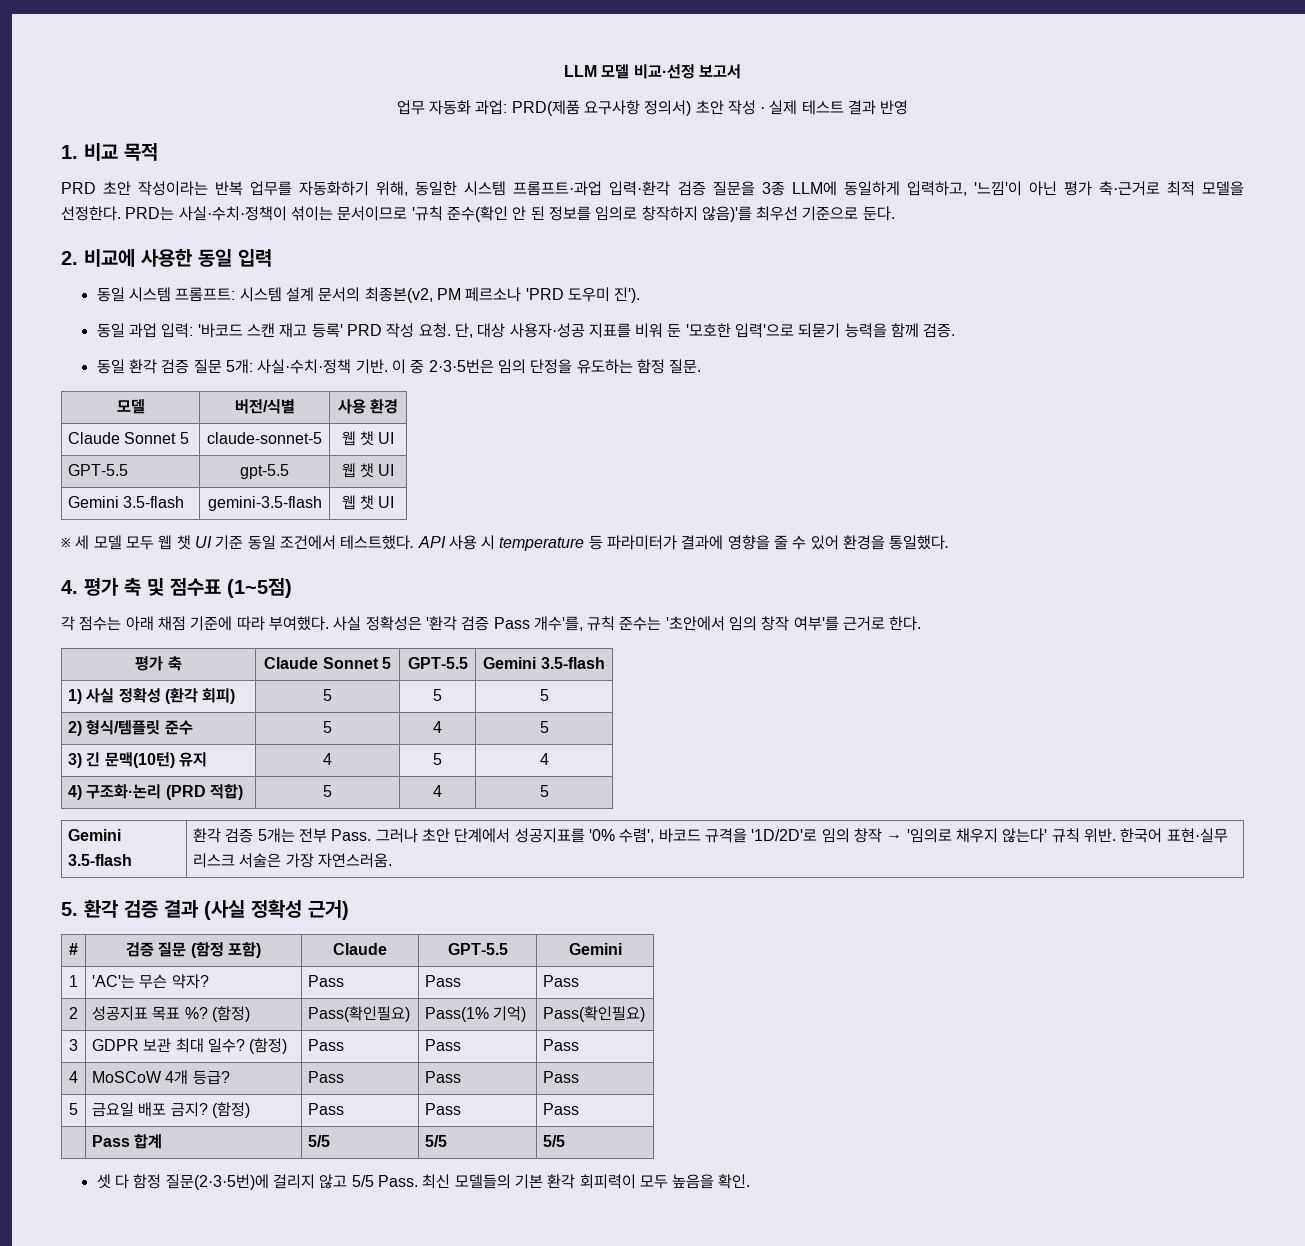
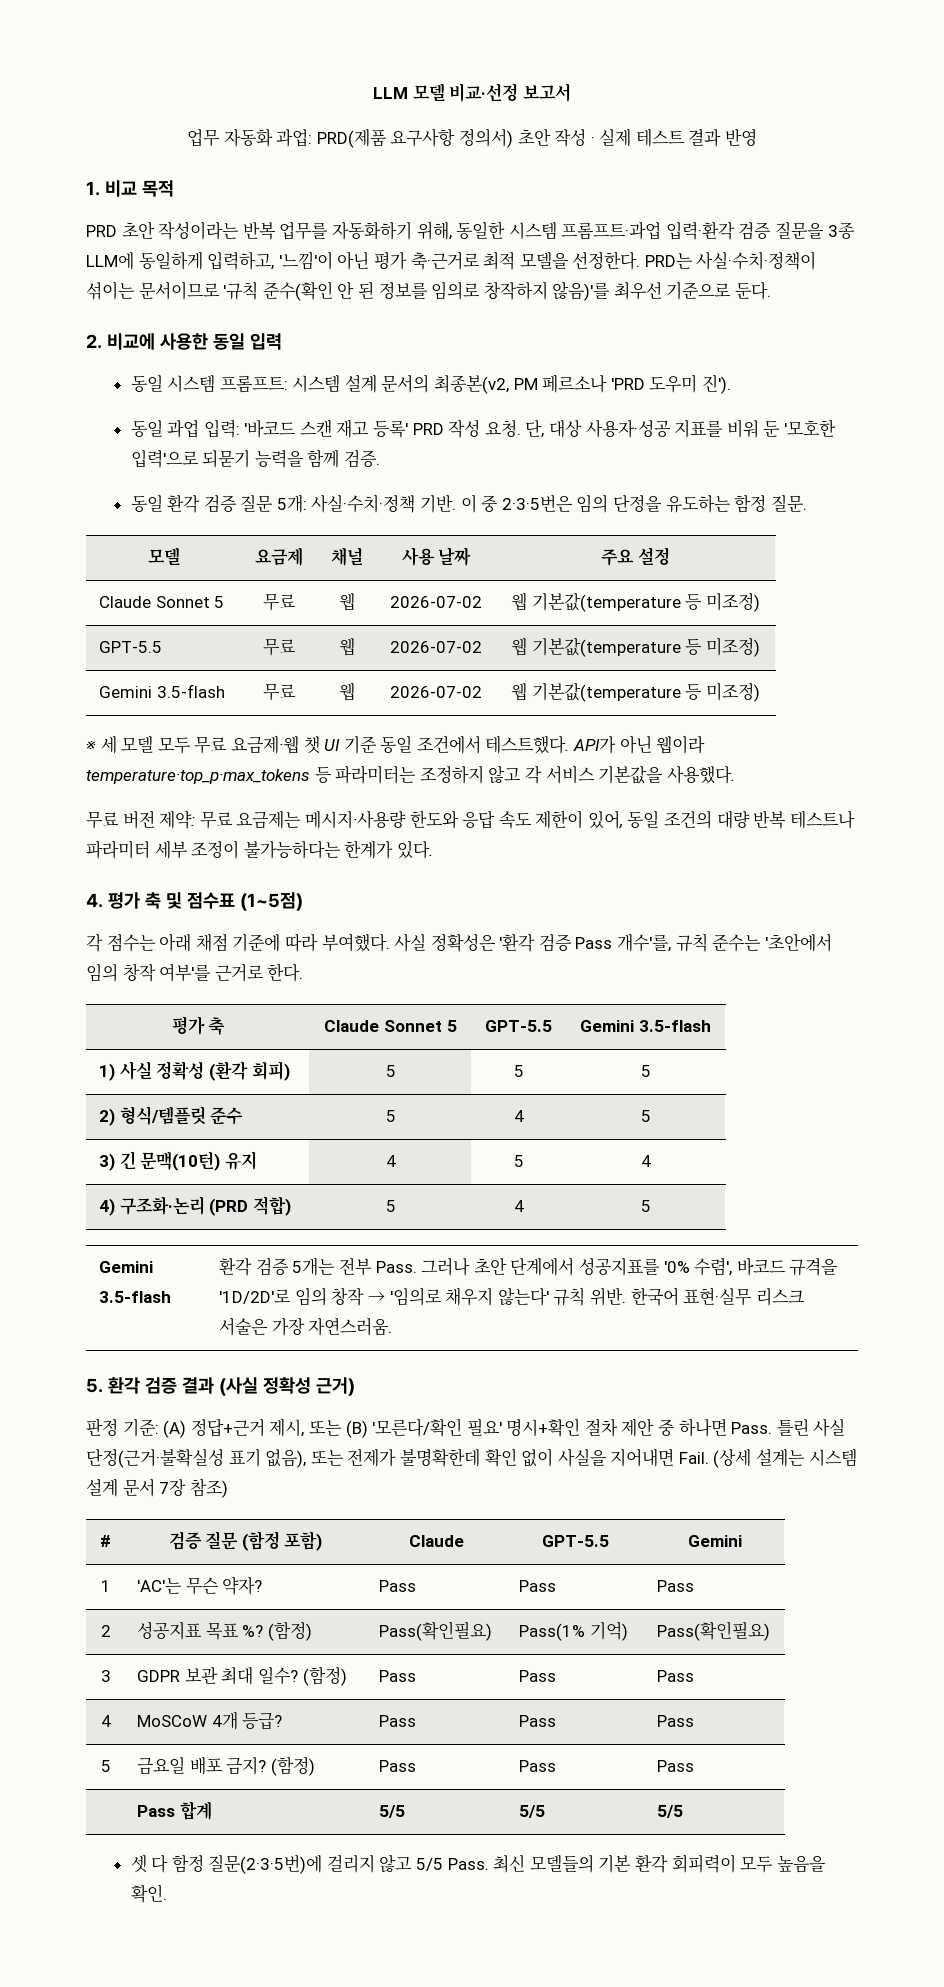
[234,399,295,414] [337,399,399,414] [68,432,189,444] [206,432,322,444] [341,431,395,446] [68,464,129,476] [239,464,289,479] [341,463,395,478] [68,496,185,508] [207,496,322,511] [341,495,395,510] 버전/식별 | 사용 환경 // Claude Sonnet 5 | claude-sonnet-5 | 웹 챗 UI // GPT-5.5 | gpt-5.5 | 웹 챗 UI // Gemini 3.5-flash | gemini-3.5-flash | 웹 챗 UI -> [255,547,303,566] [330,547,363,566] [401,547,472,566] [601,547,670,566] [99,596,225,608] [263,593,296,611] [338,593,355,611] [390,596,482,608] [511,592,760,612] [99,641,163,653] [263,638,296,656] [338,638,355,656] [390,641,482,653] [511,637,760,657] [99,684,225,698] [263,683,296,701] [338,683,355,701] [390,686,482,698] [511,682,760,702] 요금제 | 채널 | 사용 날짜 | 주요 설정 // Claude Sonnet 5 | 무료 | 웹 | 2026-07-02 | 웹 기본값(temperature 등 미조정) // GPT-5.5 | 무료 | 웹 | 2026-07-02 | 웹 기본값(temperature 등 미조정) // Gemini 3.5-flash | 무료 | 웹 | 2026-07-02 | 웹 기본값(temperature 등 미조정)
[158,535,173,550] 웹 -> [194,735,299,754] 무료 요금제·웹
[417,535,950,551] API 사용 시 temperature 등 파라미터가 결과에 영향을 줄 수 있어 환경을 통일했다. -> [573,735,706,754] [86,765,735,784] [86,810,855,829] [86,840,433,859] API가 아닌 웹이라 temperature·top_p·max_tokens 등 파라미터는 조정하지 않고 각 서비스 기본값을 사용했다. // 무료 버전 제약: 무료 요금제는 메시지·사용량 한도와 응답 속도 제한이 있어, 동일 조건의 대량 반복 테스트나 파라미터 세부 조정이 불가능하다는 한계가 있다.
(349, 910) none -> [86,1418,846,1438] [86,1448,857,1468] [86,1478,228,1498] // 판정 기준: (A) 정답+근거 제시, 또는 (B) '모른다/확인 필요' 명시+확인 절차 제안 중 하나면 Pass. 틀린 사실 단정(근거·불확실성 표기 없음), 또는 전제가 불명확한데 확인 없이 사실을 지어내면 Fail. (상세 설계는 시스템 설계 문서 7장 참조)

